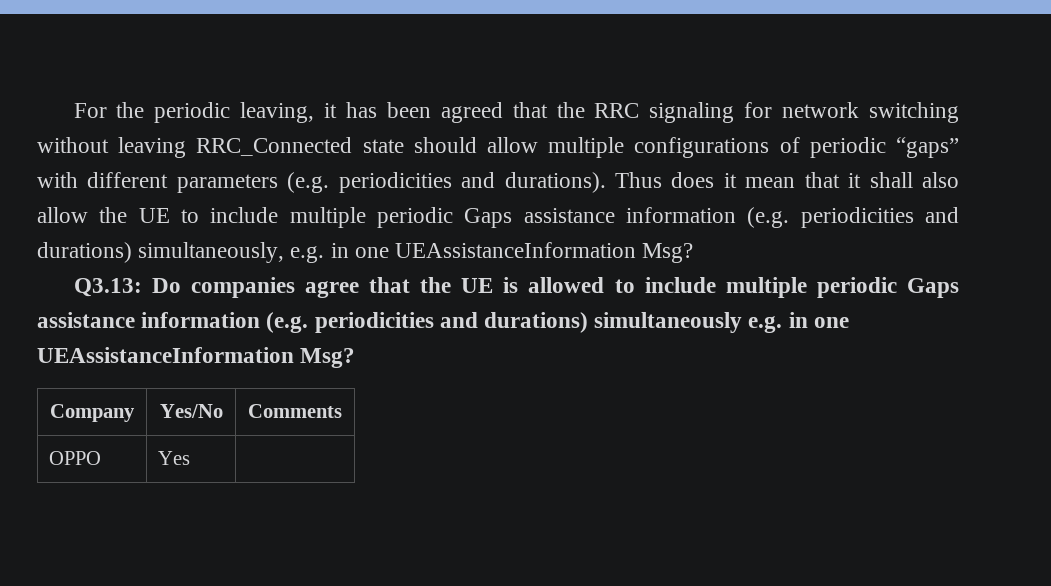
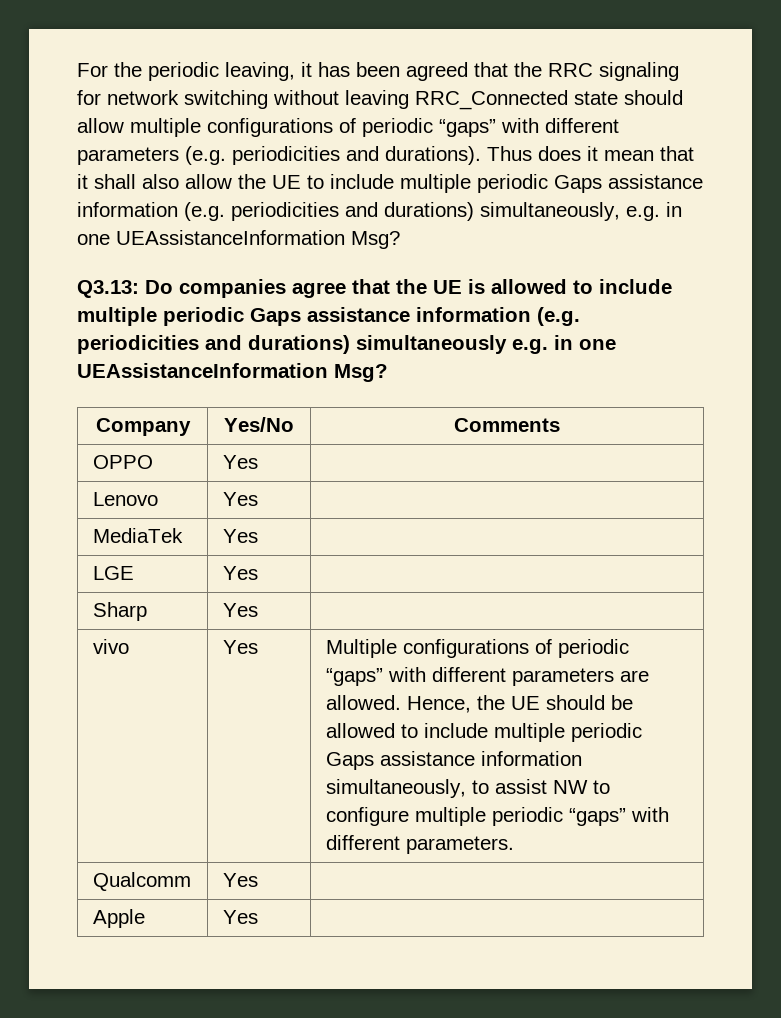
(191, 458) none -> [92,492,158,506] [222,492,258,506] [92,528,183,543] [222,529,258,543] [92,566,134,580] [222,566,258,580] [92,602,147,621] [222,603,258,617] [92,639,129,654] [222,640,258,654] [325,639,629,658] [325,667,649,686] [325,695,633,713] [325,723,642,742] [325,751,582,770] [325,779,610,798] [325,807,669,826] [325,835,514,854] [92,872,191,891] [222,873,258,887] [92,909,145,928] [222,910,258,924] // Lenovo | Yes | // MediaTek | Yes | // LGE | Yes | // Sharp | Yes | // vivo | Yes | Multiple configurations of periodic “gaps” with different parameters are allowed. Hence, the UE should be allowed to include multiple periodic Gaps assistance information simultaneously, to assist NW to configure multiple periodic “gaps” with different parameters. // Qualcomm | Yes | // Apple | Yes |

